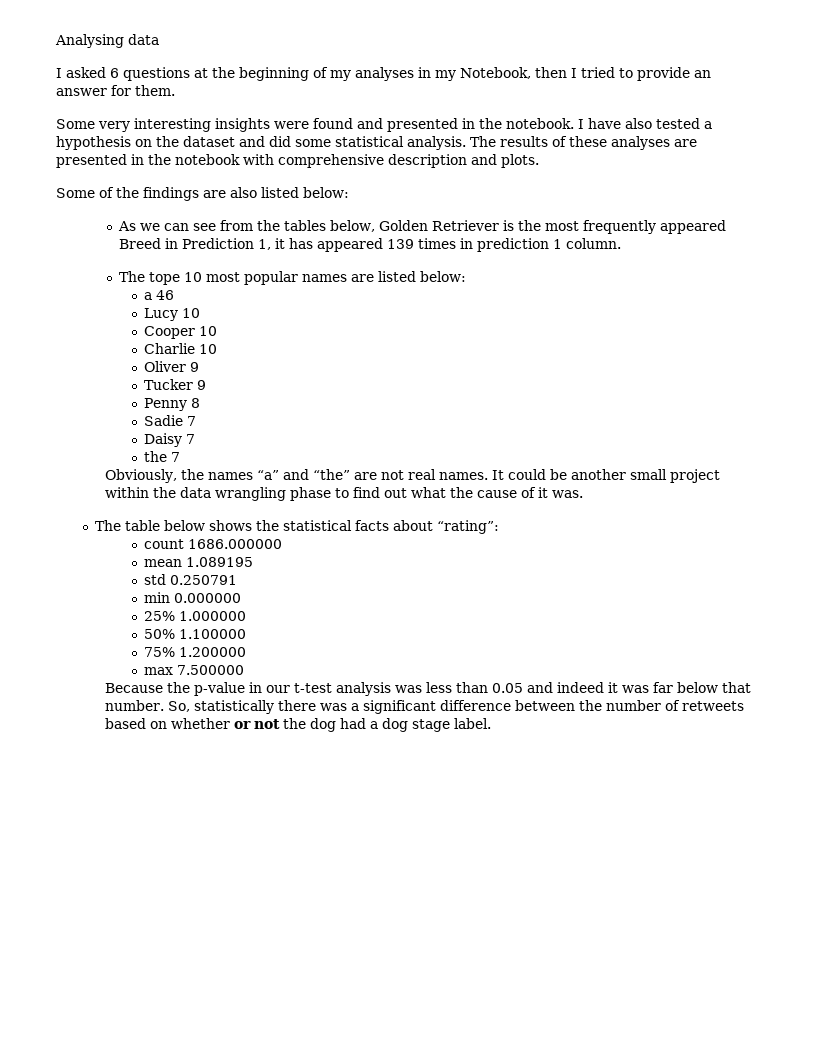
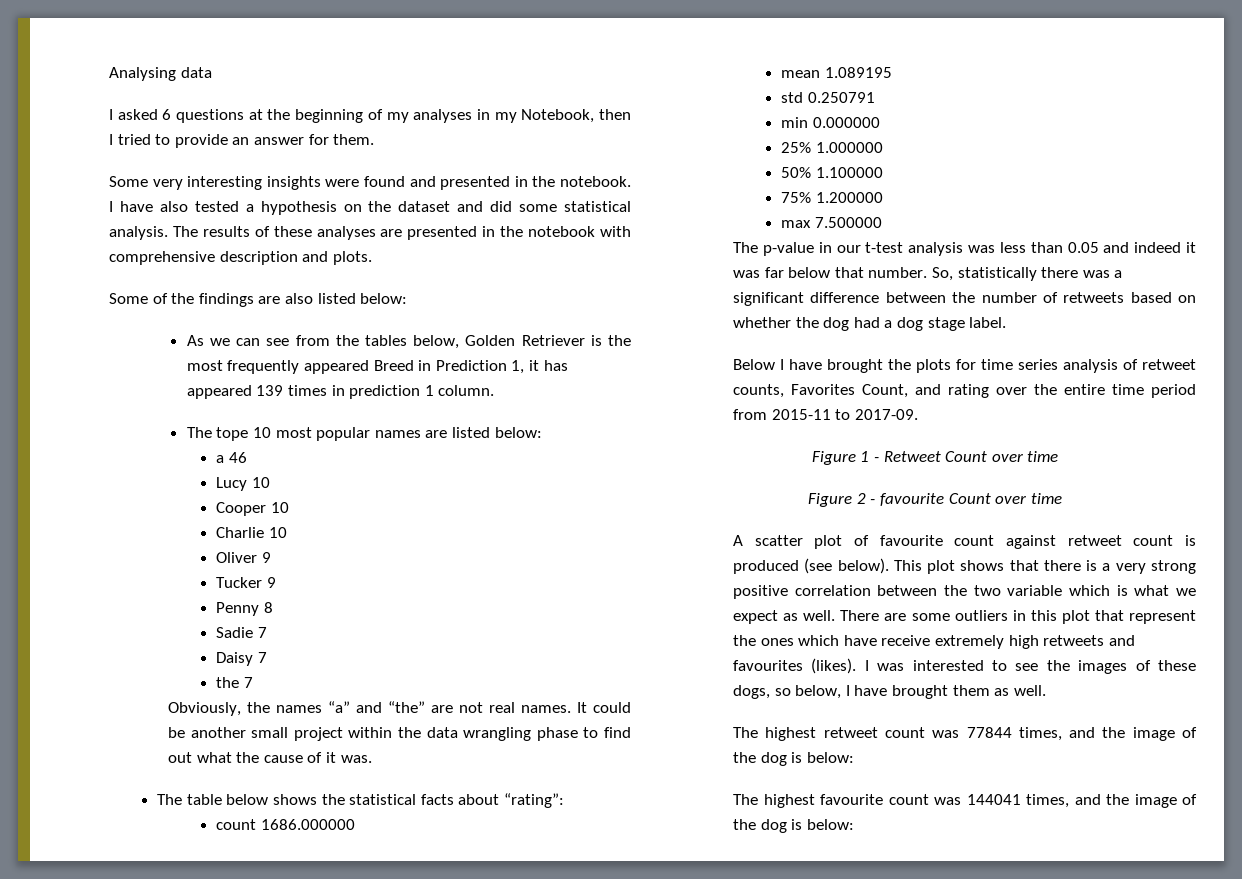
[104,682,190,693] Because the -> [733,242,759,253] The
[233,719,280,729] or not -> (792, 322) none
(491, 723) none -> [733,359,1196,373] [733,384,1196,398] [733,409,918,420] [811,451,1059,465] [808,493,1062,507] [733,535,1196,549] [733,558,1196,574] [733,585,1196,599] [733,610,1196,624] [733,635,1135,649] [733,658,1196,674] [733,685,1046,699] [733,727,1197,741] [733,752,854,766] [733,794,1197,808] [733,819,854,833] // Below I have brought the plots for time series analysis of retweet counts, Favorites Count, and rating over the entire time period from 2015-11 to 2017-09. // Figure 1 - Retweet Count over time // Figure 2 - favourite Count over time // A scatter plot of favourite count against retweet count is produced (see below). This plot shows that there is a very strong positive correlation between the two variable which is what we expect as well. There are some outliers in this plot that represent the ones which have receive extremely high retweets and favourites (likes). I was interested to see the images of these dogs, so below, I have brought them as well. // The highest retweet count was 77844 times, and the image of the dog is below: // The highest favourite count was 144041 times, and the image of the dog is below:

